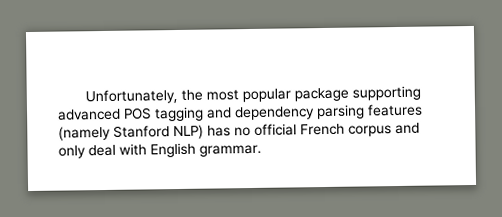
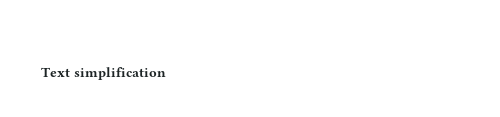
[84,85,421,105] [57,103,423,122] [58,122,420,141] [58,142,262,159] Unfortunately, the most popular package supporting advanced POS tagging and dependency parsing features (namely Stanford NLP) has no official French corpus and only deal with English grammar. -> [41,67,166,80] Text simplification

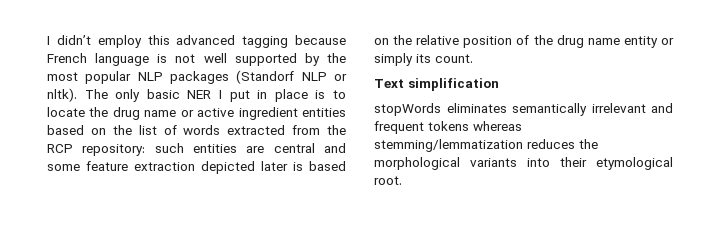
[41,67,166,80] Text simplification -> [47,35,346,48] [47,53,346,66] [47,70,347,84] [47,88,346,102] [47,107,346,120] [47,125,346,135] [47,143,346,156] [47,161,346,174] [374,35,674,48] [374,53,473,66] [374,78,499,91] [374,103,673,116] [374,121,522,134] [374,139,598,152] [374,157,673,170] [374,176,402,185] I didn’t employ this advanced tagging because French language is not well supported by the most popular NLP packages (Standorf NLP or nltk). The only basic NER I put in place is to locate the drug name or active ingredient entities based on the list of words extracted from the RCP repository: such entities are central and some feature extraction depicted later is based on the relative position of the drug name entity or simply its count. // Text simplification // stopWords eliminates semantically irrelevant and frequent tokens whereas stemming/lemmatization reduces the morphological variants into their etymological root.

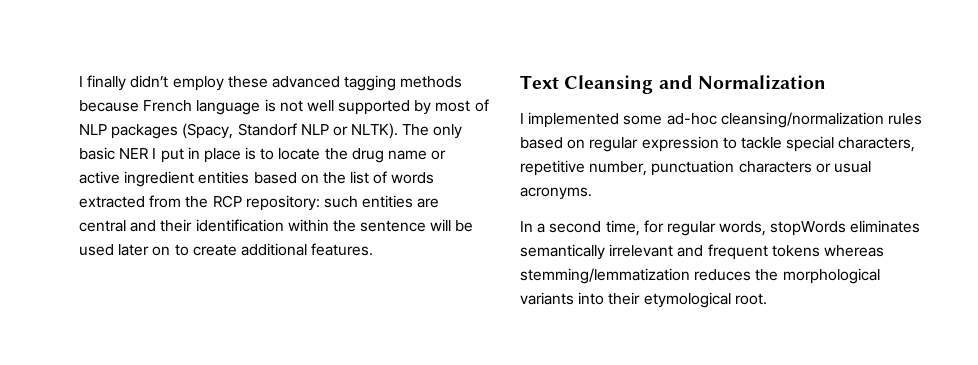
[47,36,50,45] I -> [79,75,127,91] I finally
[147,35,170,45] this -> [227,76,268,88] these
(289, 42) none -> [400,76,463,88] methods
[327,53,346,63] [47,70,295,84] the most popular NLP packages (Standorf -> [435,99,489,112] [79,123,297,139] most of NLP packages (Spacy, Standorf
[47,88,77,102] nltk). -> [351,123,399,139] NLTK).
[47,161,346,174] [374,35,674,48] [374,53,473,66] [374,78,499,91] some feature extraction depicted later is based on the relative position of the drug name entity or simply its count. // Text simplification // -> [160,219,474,232] [79,243,374,256] [520,75,826,94] [520,112,922,128] [520,136,916,152] [520,160,871,176] [520,187,592,200] [520,220,767,236] their identification within the sentence will be used later on to create additional features. // Text Cleansing and Normalization // I implemented some ad-hoc cleansing/normalization rules based on regular expression to tackle special characters, repetitive number, punctuation characters or usual acronyms. // In a second time, for regular words,

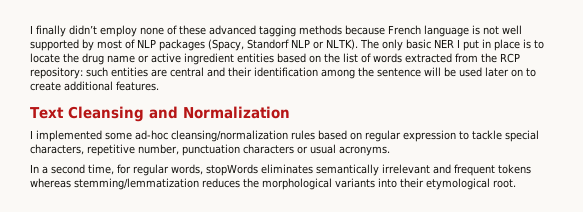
(224, 83) none -> [140,25,177,35] none of
[287,219,329,232] within -> [321,69,355,79] among

